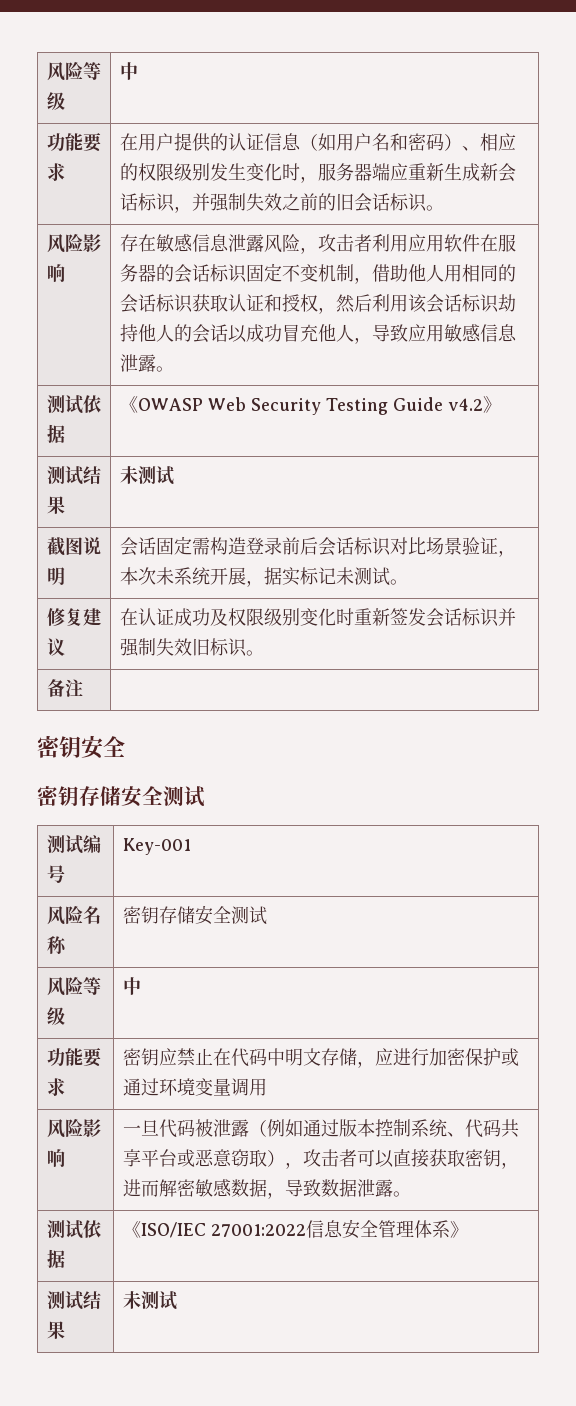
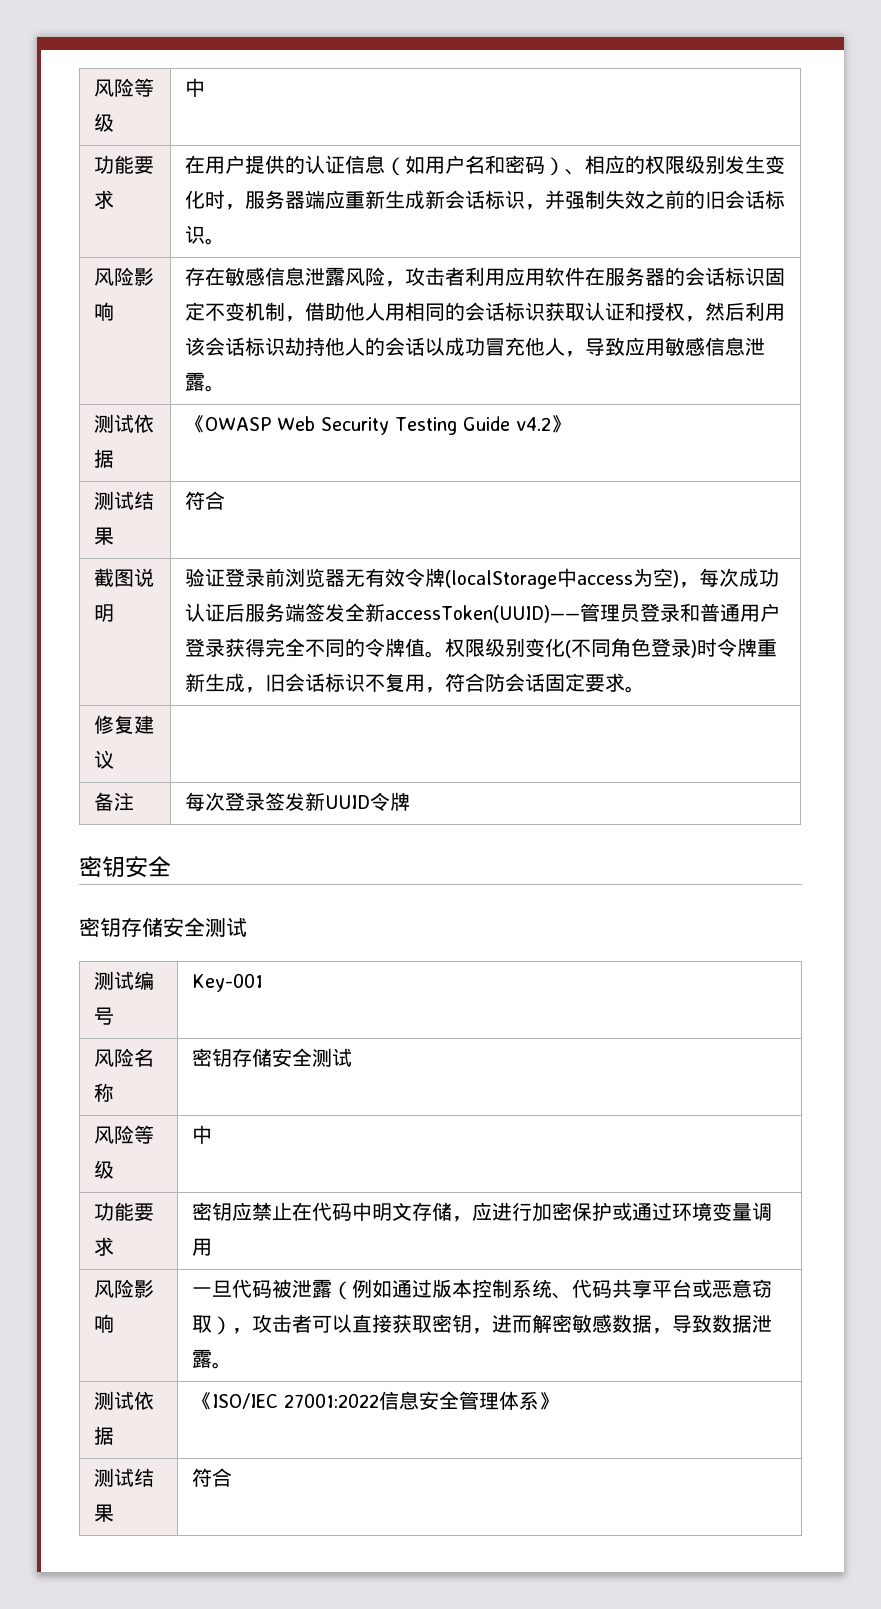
[119,466,174,485] 未测试 -> [185,491,226,510] 符合
[119,536,516,557] [119,567,408,587] [46,608,101,626] [46,638,65,656] [119,608,516,627] [119,638,264,657] [46,679,83,697] 会话固定需构造登录前后会话标识对比场景验证，本次未系统开展，据实标记未测试。 // 修复建议 | 在认证成功及权限级别变化时重新签发会话标识并强制失效旧标识。 // 备注 | -> [185,568,780,589] [185,603,781,623] [185,638,778,658] [185,673,646,693] [94,715,155,734] [94,750,115,769] [94,792,135,811] [185,792,411,811] 验证登录前浏览器无有效令牌(localStorage中access为空)，每次成功认证后服务端签发全新accessToken(UUID)——管理员登录和普通用户登录获得完全不同的令牌值。权限级别变化(不同角色登录)时令牌重新生成，旧会话标识不复用，符合防会话固定要求。 // 修复建议 | // 备注 | 每次登录签发新UUID令牌
[122,1291,177,1310] 未测试 -> [192,1468,233,1487] 符合

